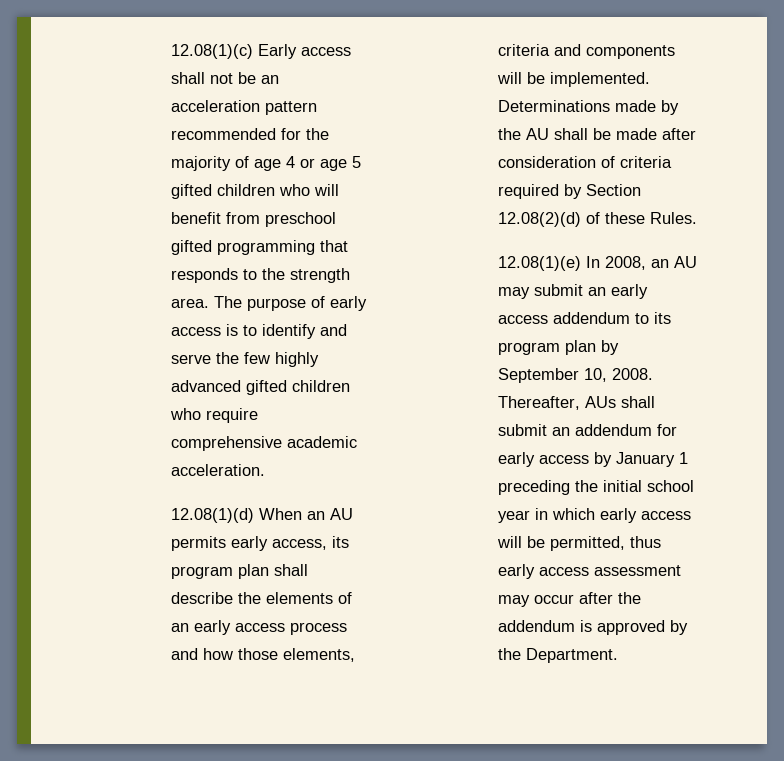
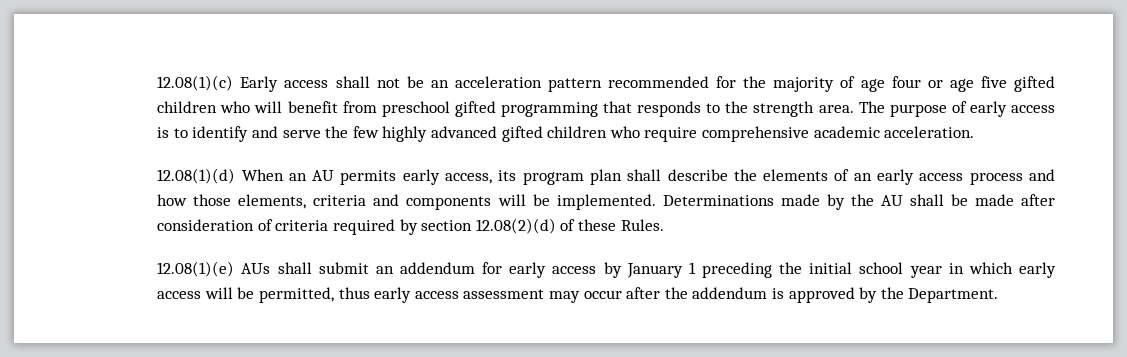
[286,156,296,168] 4 -> [891,76,921,88] four
[352,156,362,168] 5 -> [980,76,1007,88] five
[586,184,642,196] Section -> [421,220,473,231] section
[586,256,698,270] [498,284,649,299] [498,312,672,324] [498,340,620,355] [498,368,654,383] [498,396,581,410] In 2008, an AU may submit an early access addendum to its program plan by September 10, 2008. Thereafter, -> (235, 269) none

